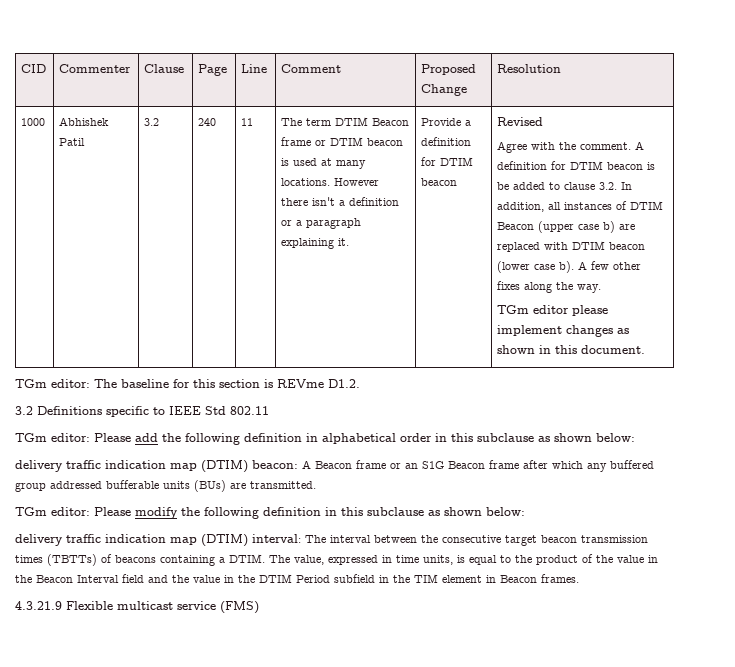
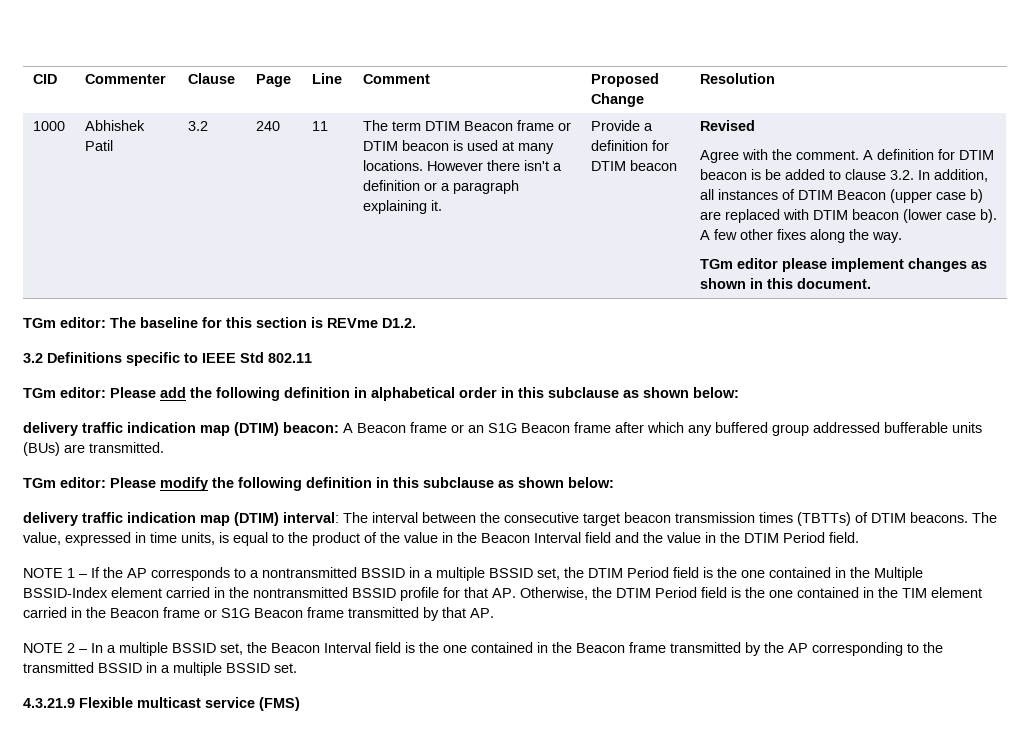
[115,554,265,566] beacons containing a DTIM. -> [871,512,968,523] DTIM beacons.
[334,574,579,583] subfield in the TIM element in Beacon frames. -> [829,532,859,543] [23,567,923,581] [23,587,982,601] [23,607,494,621] [23,642,943,656] [23,662,297,676] field. // NOTE 1 – If the AP corresponds to a nontransmitted BSSID in a multiple BSSID set, the DTIM Period field is the one contained in the Multiple BSSID-Index element carried in the nontransmitted BSSID profile for that AP. Otherwise, the DTIM Period field is the one contained in the TIM element carried in the Beacon frame or S1G Beacon frame transmitted by that AP. // NOTE 2 – In a multiple BSSID set, the Beacon Interval field is the one contained in the Beacon frame transmitted by the AP corresponding to the transmitted BSSID in a multiple BSSID set.

